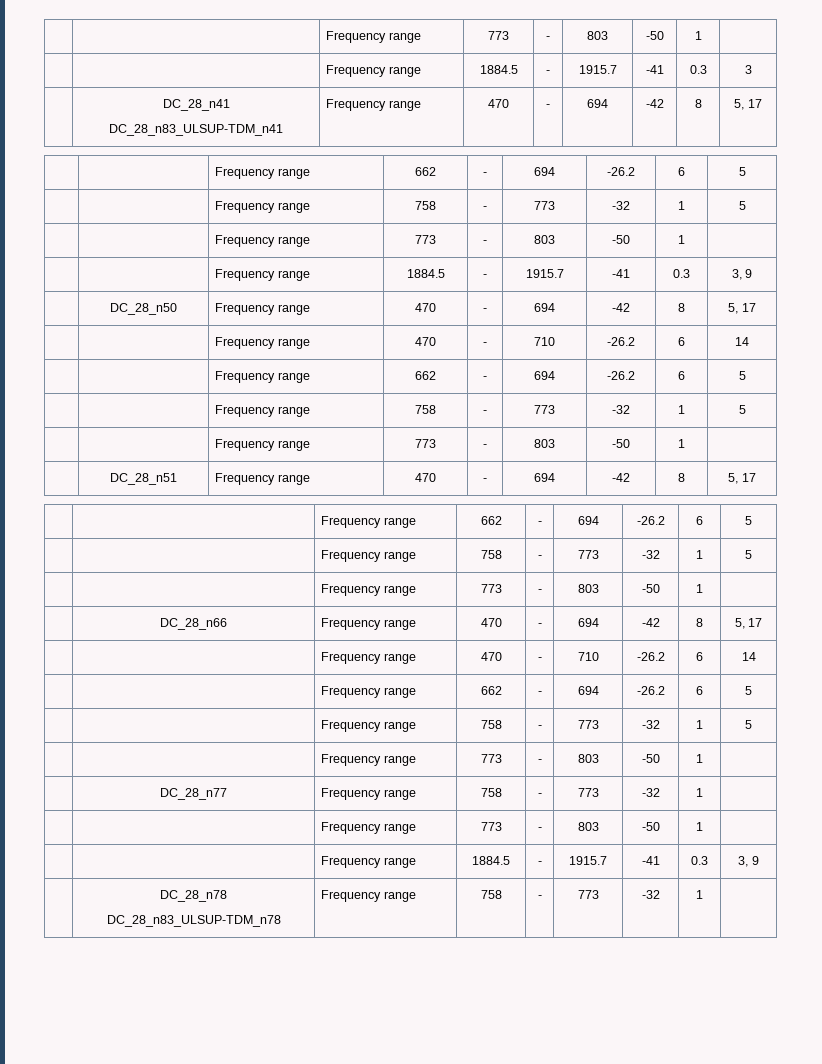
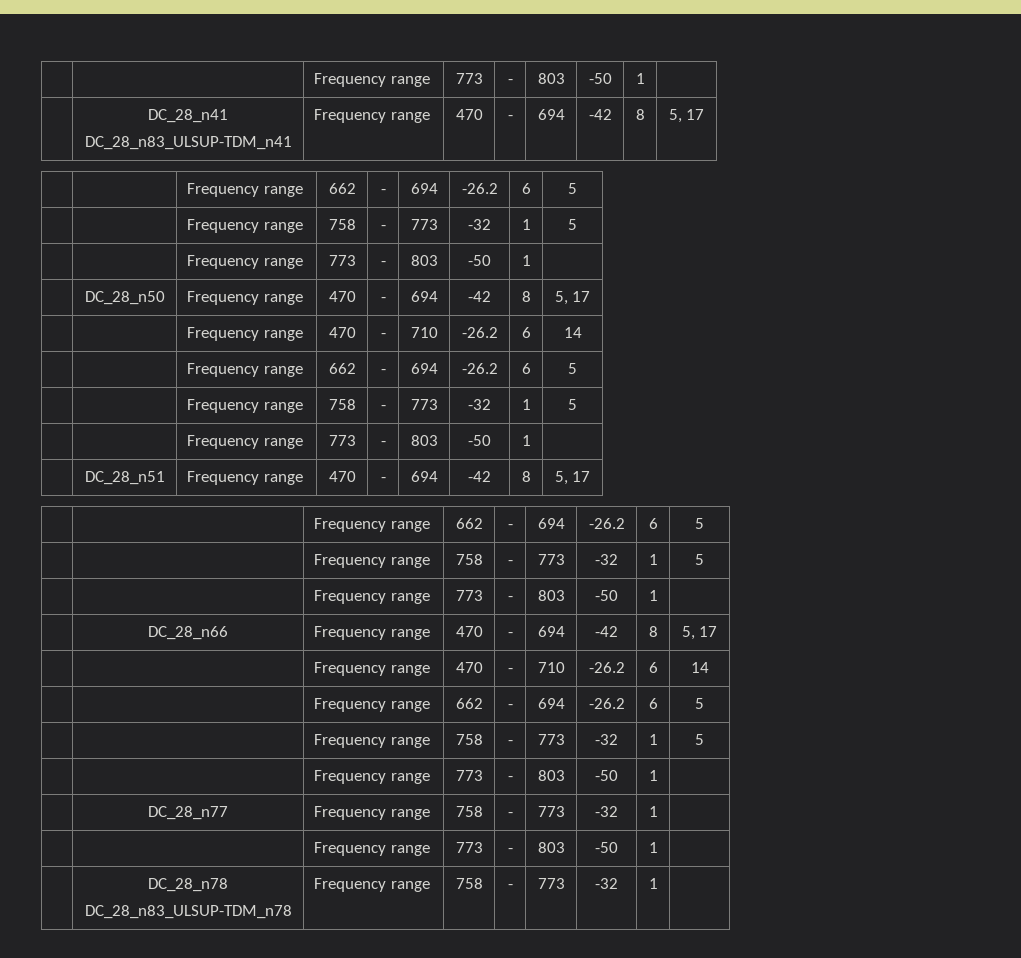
[326,31,421,43] [488,31,509,40] [546,36,550,40] [587,31,608,40] [645,31,664,40] [694,31,702,40] [326,65,421,77] [479,65,518,74] [546,70,550,74] [578,65,617,74] [645,65,664,74] [689,65,707,74] [744,65,752,74] | | Frequency range | 773 | - | 803 | -50 | 1 | // | | Frequency range | 1884.5 | - | 1915.7 | -41 | 0.3 | 3 -> [314,73,430,87] [455,73,483,84] [507,79,513,84] [537,73,565,84] [588,73,612,84] [635,73,645,84] | | Frequency range | 773 | - | 803 | -50 | 1 |
[215,269,310,281] [406,269,445,278] [483,274,487,278] [525,269,564,278] [612,269,630,278] [673,269,690,278] [731,269,753,280] // | | Frequency range | 1884.5 | - | 1915.7 | -41 | 0.3 | 3, 9 -> (531, 260) none
[321,856,416,868] [472,856,510,865] [537,861,542,865] [569,856,607,865] [641,856,660,865] [691,856,708,865] [738,856,759,867] // | | Frequency range | 1884.5 | - | 1915.7 | -41 | 0.3 | 3, 9 -> (658, 847) none

